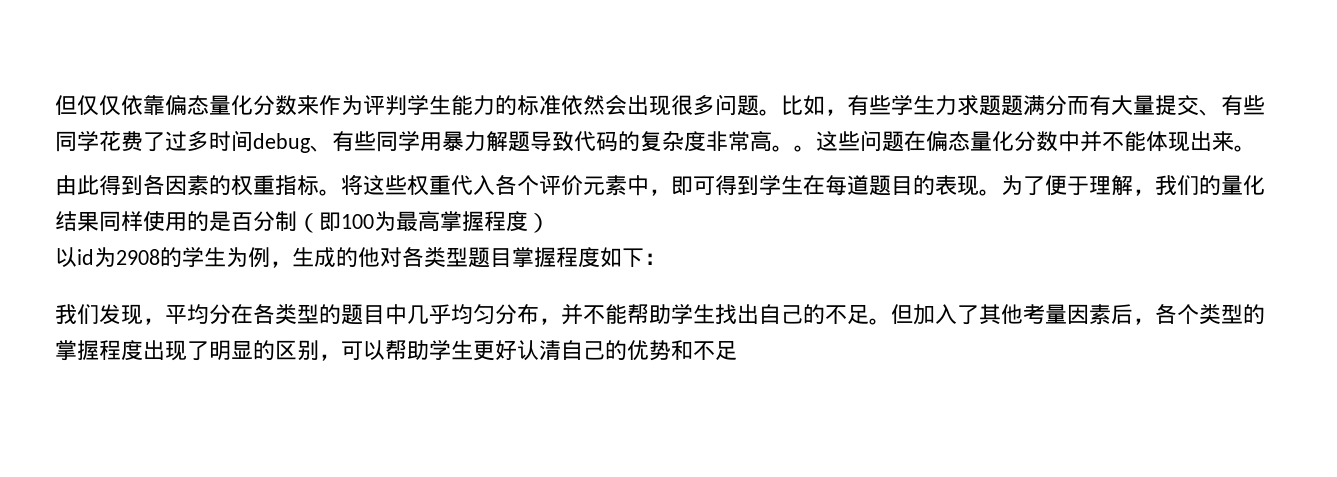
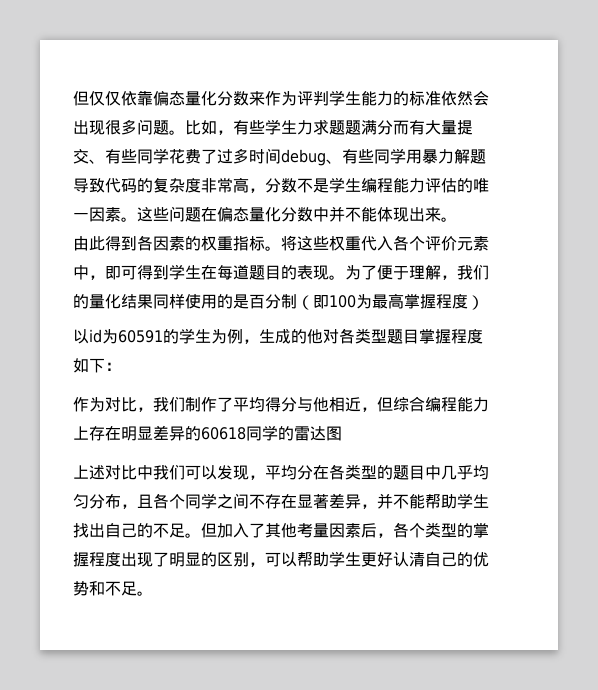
[772,145,794,152] 。 -> [249,177,489,193] [73,207,121,222] ，分数不是学生编程能力评估的唯一因素
[116,249,160,265] 2908 -> [118,330,163,343] 60591
[55,304,99,324] 我们 -> [73,396,489,412] [73,425,342,441] [73,465,217,480] 作为对比，我们制作了平均得分与他相近，但综合编程能力上存在明显差异的60618同学的雷达图 // 上述对比中我们可以
(561, 321) none -> [137,493,377,509] 且各个同学之间不存在显著差异，
(737, 350) none -> [137,591,153,596] 。

